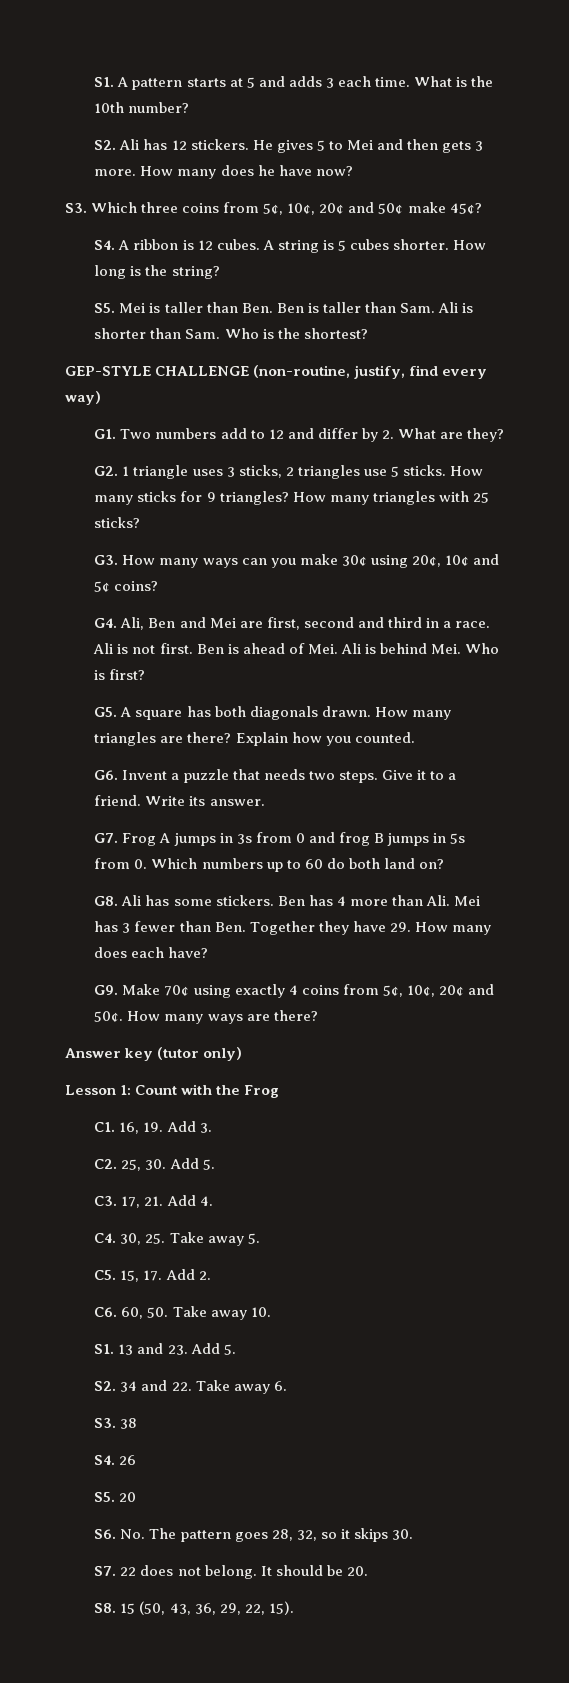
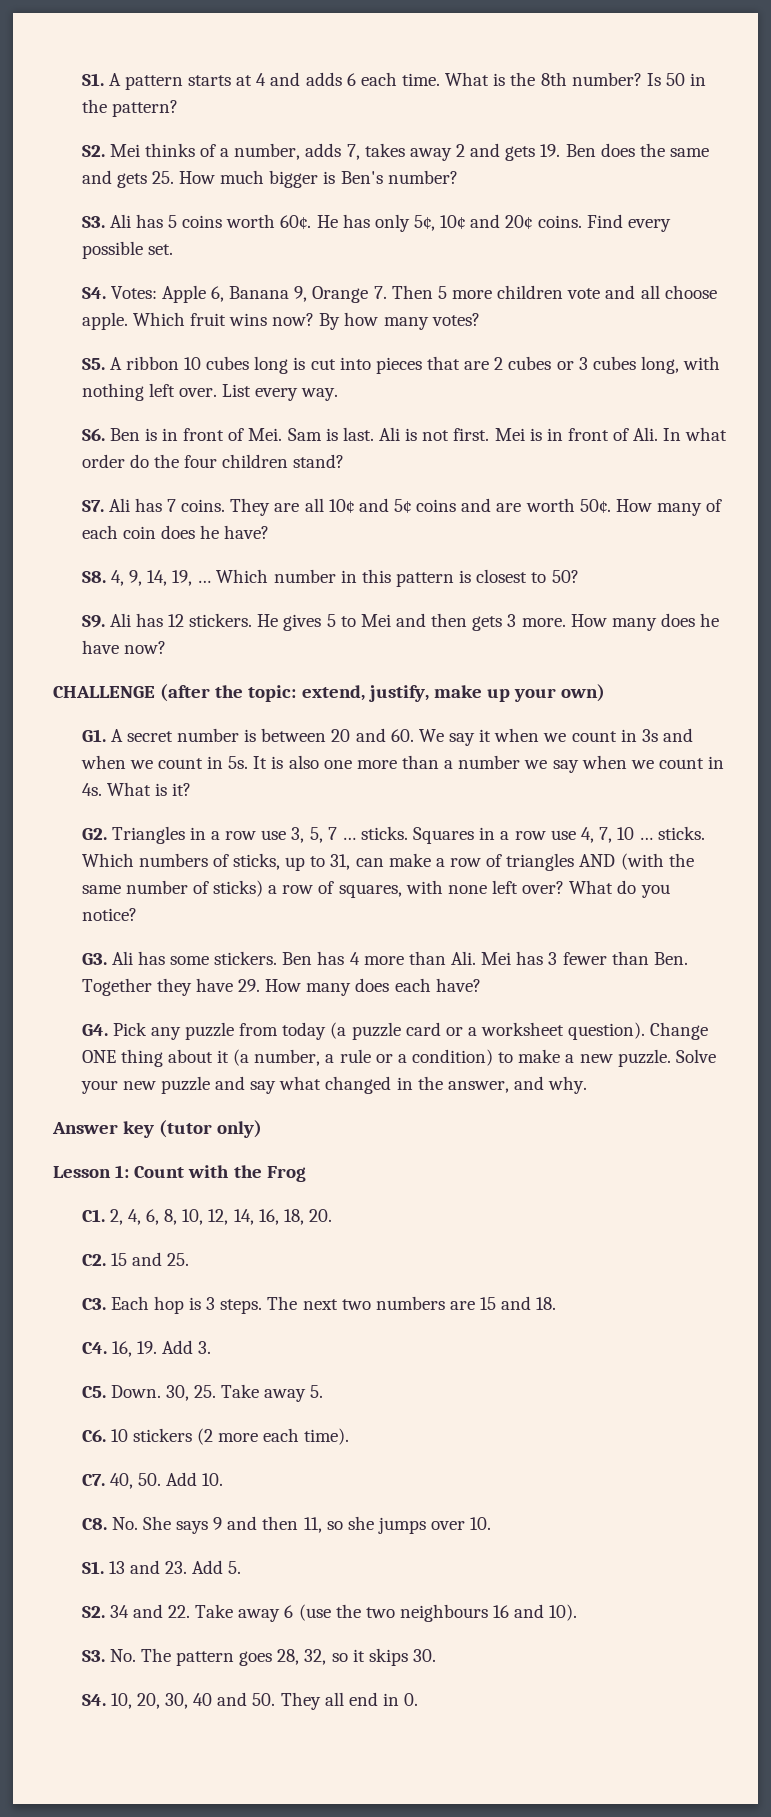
[246,77,255,88] 5 -> [256,73,267,86] 4
[325,78,334,88] 3 -> [346,73,356,86] 6
[94,102,190,113] [94,140,117,150] 10th number? // S2. -> [540,72,707,86] [81,99,178,117] [81,143,709,161] [81,170,458,188] [81,214,671,232] [81,241,173,259] [81,285,717,303] [81,312,480,330] [81,356,721,374] [81,383,339,401] [81,427,728,441] [81,454,345,468] [81,498,723,516] [81,525,270,539] [81,569,579,587] [81,615,105,628] 8th number? Is 50 in the pattern? // S2. Mei thinks of a number, adds 7, takes away 2 and gets 19. Ben does the same and gets 25. How much bigger is Ben's number? // S3. Ali has 5 coins worth 60¢. He has only 5¢, 10¢ and 20¢ coins. Find every possible set. // S4. Votes: Apple 6, Banana 9, Orange 7. Then 5 more children vote and all choose apple. Which fruit wins now? By how many votes? // S5. A ribbon 10 cubes long is cut into pieces that are 2 cubes or 3 cubes long, with nothing left over. List every way. // S6. Ben is in front of Mei. Sam is last. Ali is not first. Mei is in front of Ali. In what order do the four children stand? // S7. Ali has 7 coins. They are all 10¢ and 5¢ coins and are worth 50¢. How many of each coin does he have? // S8. 4, 9, 14, 19, … Which number in this pattern is closest to 50? // S9.
[65,202,482,215] [94,239,486,253] [94,265,220,279] [94,302,473,313] [94,328,368,339] [65,365,488,379] [65,391,101,405] [94,428,504,442] [94,465,483,479] [94,491,489,505] [94,517,141,528] [94,554,499,568] [94,581,159,592] [94,617,490,630] [93,643,500,654] [94,669,146,680] [94,706,451,720] [94,732,415,746] [94,769,456,783] [94,795,265,806] [94,832,466,846] [94,858,444,872] [94,896,119,906] S3. Which three coins from 5¢, 10¢, 20¢ and 50¢ make 45¢? // S4. A ribbon is 12 cubes. A string is 5 cubes shorter. How long is the string? // S5. Mei is taller than Ben. Ben is taller than Sam. Ali is shorter than Sam. Who is the shortest? // GEP-STYLE CHALLENGE (non-routine, justify, find every way) // G1. Two numbers add to 12 and differ by 2. What are they? // G2. 1 triangle uses 3 sticks, 2 triangles use 5 sticks. How many sticks for 9 triangles? How many triangles with 25 sticks? // G3. How many ways can you make 30¢ using 20¢, 10¢ and 5¢ coins? // G4. Ali, Ben and Mei are first, second and third in a race. Ali is not first. Ben is ahead of Mei. Ali is behind Mei. Who is first? // G5. A square has both diagonals drawn. How many triangles are there? Explain how you counted. // G6. Invent a puzzle that needs two steps. Give it to a friend. Write its answer. // G7. Frog A jumps in 3s from 0 and frog B jumps in 5s from 0. Which numbers up to 60 do both land on? // G8. -> [53,684,606,702] [81,728,693,746] [80,755,725,773] [81,782,192,796] [81,826,706,844] [81,853,694,871] [81,880,670,898] [81,908,137,921] [81,953,107,965] CHALLENGE (after the topic: extend, justify, make up your own) // G1. A secret number is between 20 and 60. We say it when we count in 3s and when we count in 5s. It is also one more than a number we say when we count in 4s. What is it? // G2. Triangles in a row use 3, 5, 7 … sticks. Squares in a row use 4, 7, 10 … sticks. Which numbers of sticks, up to 31, can make a row of triangles AND (with the same number of sticks) a row of squares, with none left over? What do you notice? // G3.
[94,984,494,998] [94,1010,318,1024] G9. Make 70¢ using exactly 4 coins from 5¢, 10¢, 20¢ and 50¢. How many ways are there? -> [81,1022,709,1040] [81,1049,716,1067] [80,1076,588,1094] G4. Pick any puzzle from today (a puzzle card or a worksheet question). Change ONE thing about it (a number, a rule or a condition) to make a new puzzle. Solve your new puzzle and say what changed in the answer, and why.
[119,1121,212,1134] [94,1158,215,1171] [94,1195,213,1208] [94,1233,117,1243] 16, 19. Add 3. // C2. 25, 30. Add 5. // C3. 17, 21. Add 4. // C4. -> [109,1209,332,1225] [81,1252,190,1266] [81,1296,557,1314] [81,1340,212,1357] [81,1385,161,1398] 2, 4, 6, 8, 10, 12, 14, 16, 18, 20. // C2. 15 and 25. // C3. Each hop is 3 steps. The next two numbers are 15 and 18. // C4. 16, 19. Add 3. // C5. Down.
[94,1269,211,1282] [94,1306,247,1320] C5. 15, 17. Add 2. // C6. 60, 50. Take away -> [81,1428,350,1445] [81,1472,224,1489] [81,1516,466,1534] C6. 10 stickers (2 more each time). // C7. 40, 50. Add 10. // C8. No. She says 9 and then 11, so she jumps over
[273,1381,287,1391] [94,1418,138,1429] [94,1455,137,1465] [94,1492,137,1502] [94,1529,117,1539] 6. // S3. 38 // S4. 26 // S5. 20 // S6. -> [284,1604,578,1622] [81,1650,105,1662] 6 (use the two neighbours 16 and 10). // S3.
[94,1565,368,1579] [94,1601,294,1615] S7. 22 does not belong. It should be 20. // S8. 15 (50, 43, 36, 29, 22, 15). -> [81,1692,419,1710] S4. 10, 20, 30, 40 and 50. They all end in 0.

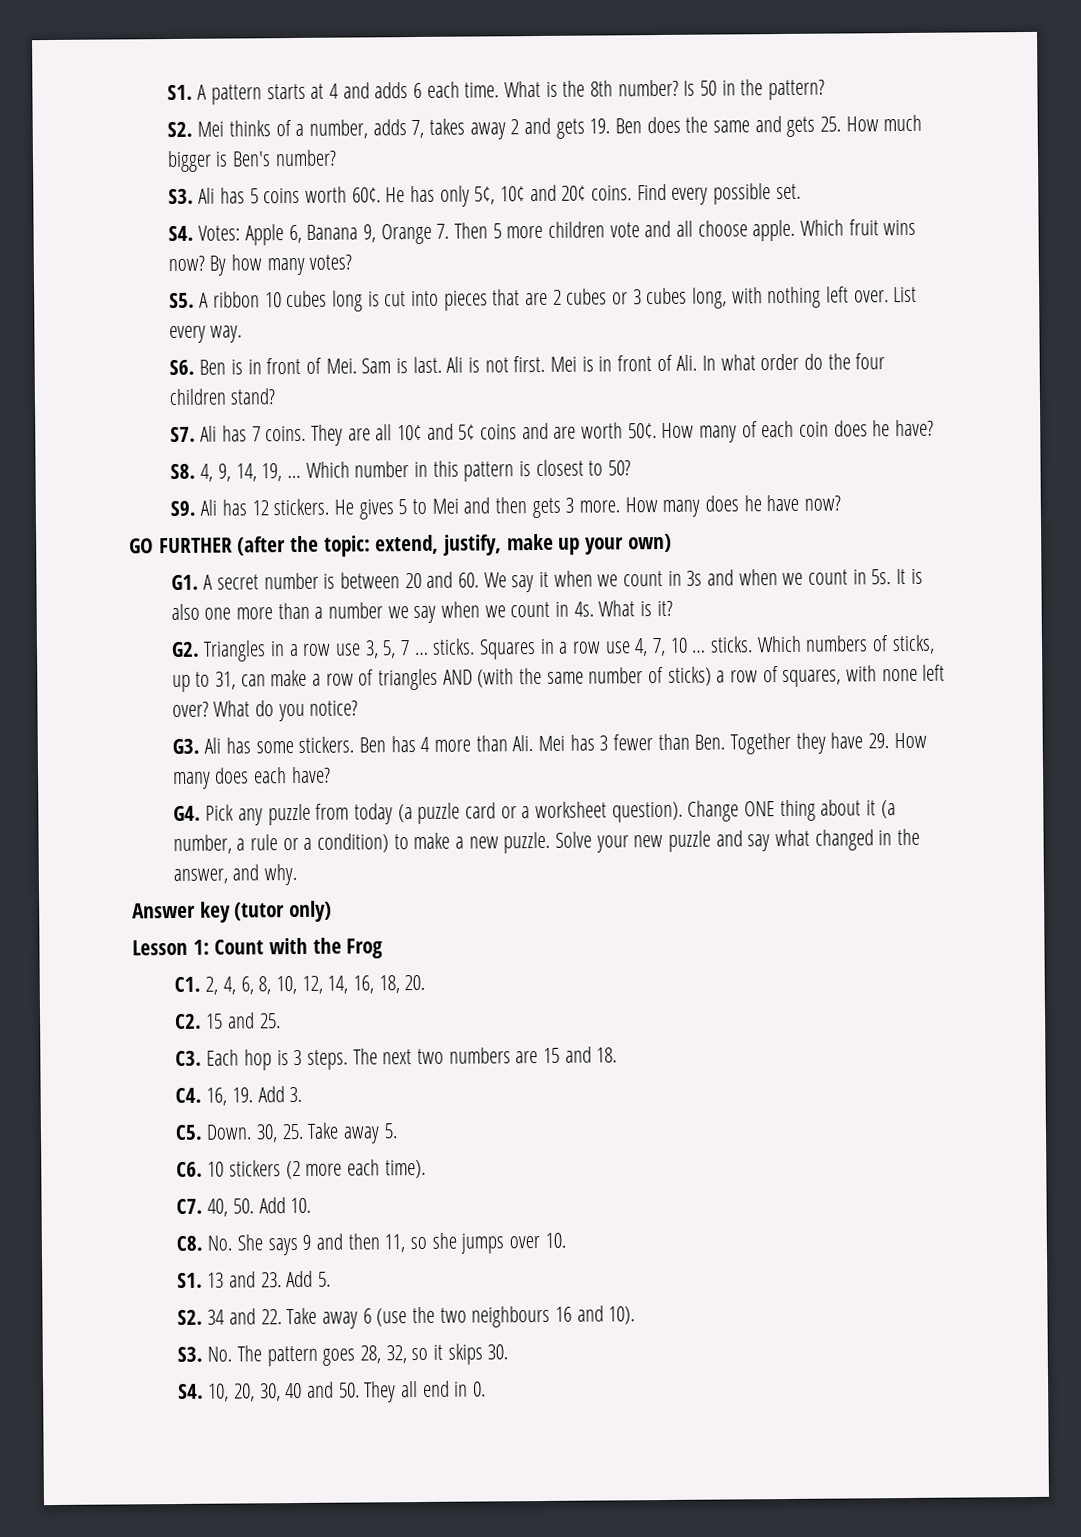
[53,686,155,698] CHALLENGE -> [129,537,233,554] GO FURTHER

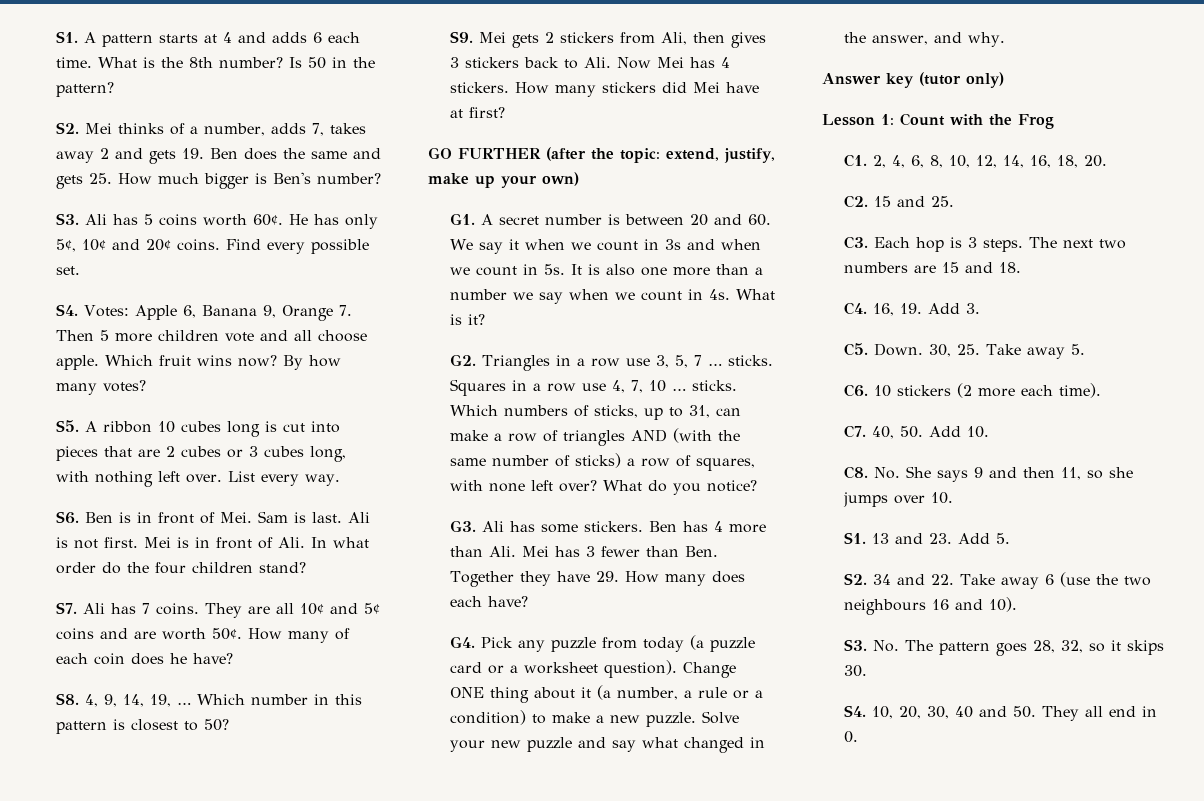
[200,494,842,520] Ali has 12 stickers. He gives 5 to Mei and then gets 3 more. How many does he have now? -> [479,32,767,48] [450,57,731,69] [450,82,760,97] [450,107,506,118] Mei gets 2 stickers from Ali, then gives 3 stickers back to Ali. Now Mei has 4 stickers. How many stickers did Mei have at first?

